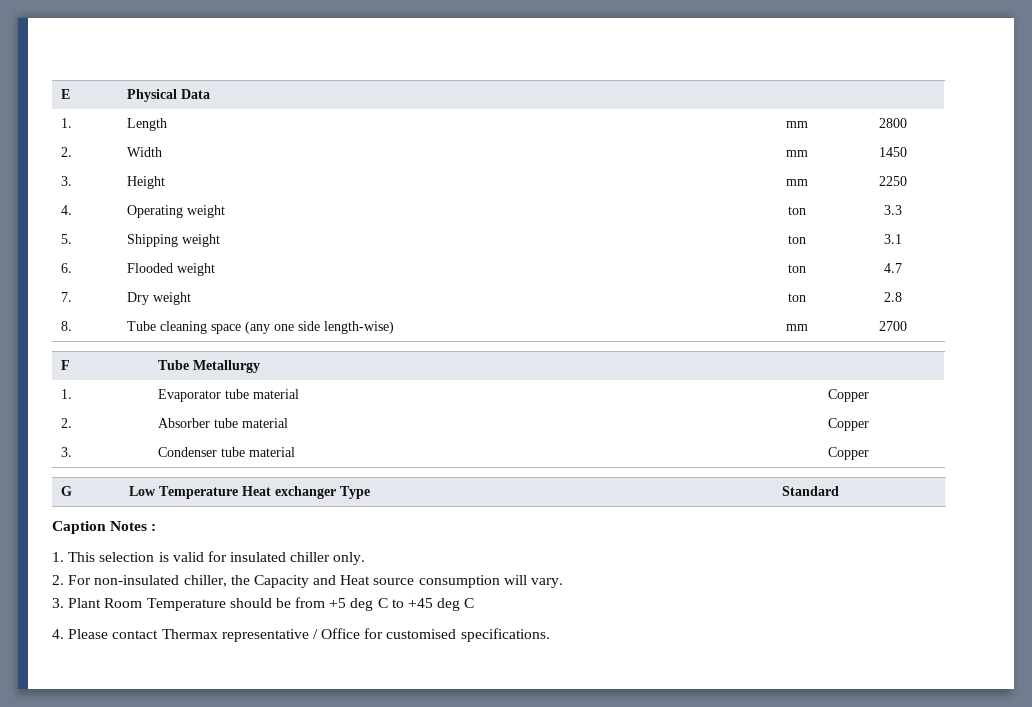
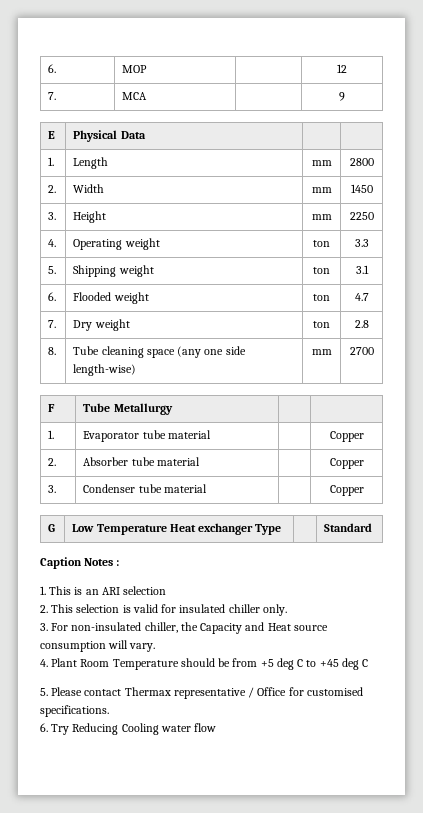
(61, 94) none -> [48,64,57,73] [122,65,148,73] [337,64,347,73] [48,92,57,100] [122,92,148,100] [339,92,345,101] 6. | MOP | | 12 // 7. | MCA | | 9 //
(96, 557) none -> [74,586,167,595] [40,604,74,613] is an ARI selection // 2. This
[52,575,64,585] 2. -> [40,623,48,631] 3.
[52,598,64,608] 3. -> [40,659,48,667] 4.
[52,629,64,639] 4. -> [40,688,48,696] 5.
(550, 635) none -> [40,723,217,735] // 6. Try Reducing Cooling water flow

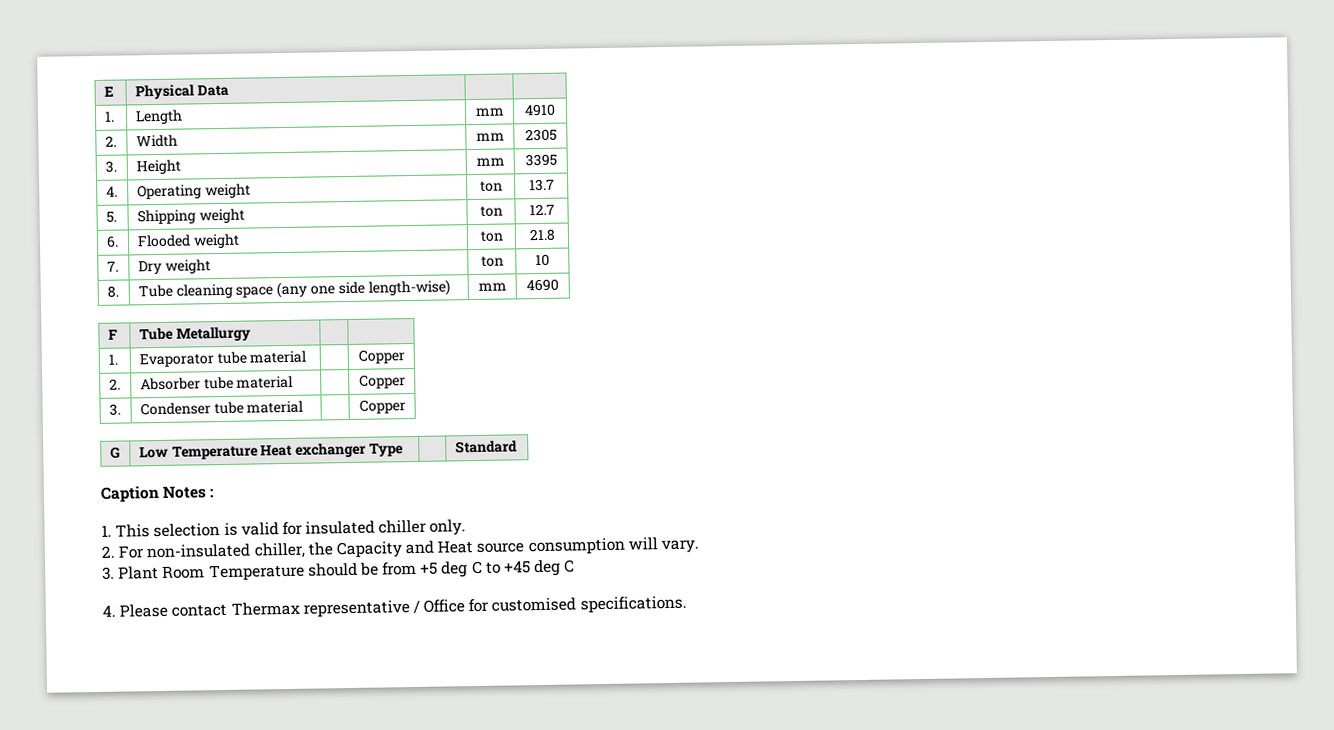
[48,64,57,73] [122,65,148,73] [337,64,347,73] [48,92,57,100] [122,92,148,100] [339,92,345,101] 6. | MOP | | 12 // 7. | MCA | | 9 // -> (103, 91) none
[349,158,374,166] 2800 -> [524,103,556,117] 4910
[350,184,373,193] 1450 -> [524,128,557,142] 2305
[349,212,374,220] 2250 -> [524,153,557,167] 3395
[354,239,369,247] 3.3 -> [528,178,555,192] 13.7
[355,265,369,274] 3.1 -> [528,203,555,216] 12.7
[354,293,369,301] 4.7 -> [528,228,556,242] 21.8
[354,320,369,328] 2.8 -> [535,253,550,267] 10
[349,347,374,355] 2700 -> [526,278,559,292] 4690
[74,586,167,595] [40,604,74,613] is an ARI selection // 2. This -> (151, 531) none
[40,623,48,631] 3. -> [101,545,115,558] 2.
[40,659,48,667] 4. -> [102,566,115,580] 3.
[40,688,48,696] 5. -> [102,604,116,617] 4.
[40,723,217,735] // 6. Try Reducing Cooling water flow -> (687, 604) none

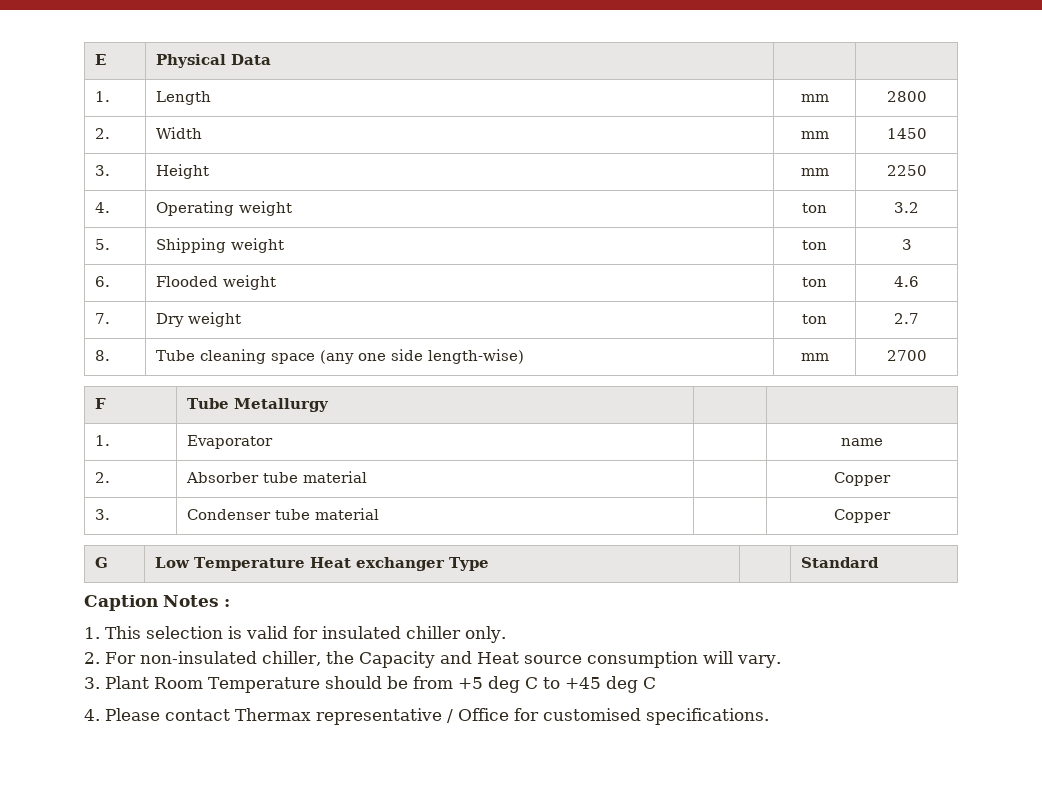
[524,103,556,117] 4910 -> [886,91,927,102] 2800
[524,128,557,142] 2305 -> [886,128,927,139] 1450
[524,153,557,167] 3395 -> [886,165,927,176] 2250
[528,178,555,192] 13.7 -> [894,202,919,213] 3.2
[528,203,555,216] 12.7 -> [901,239,912,250] 3
[528,228,556,242] 21.8 -> [894,276,919,287] 4.6
[535,253,550,267] 10 -> [894,313,919,324] 2.7
[526,278,559,292] 4690 -> [886,350,927,361] 2700
[216,350,307,365] [357,349,405,364] tube material | | Copper -> [841,438,883,446] | | name

